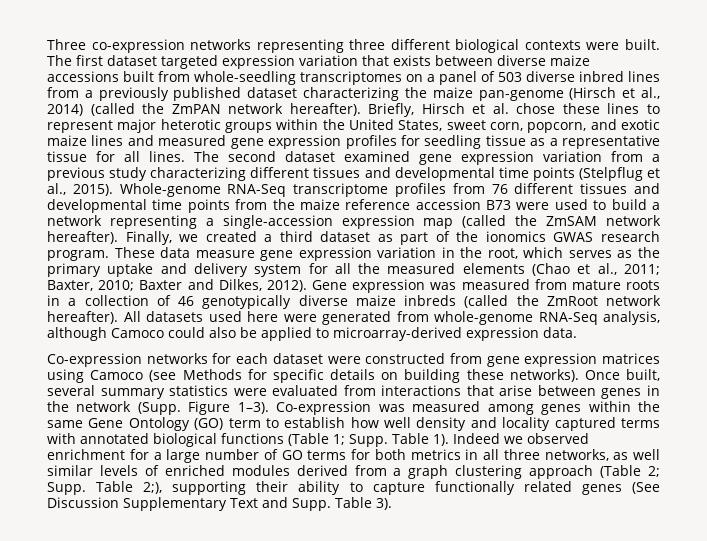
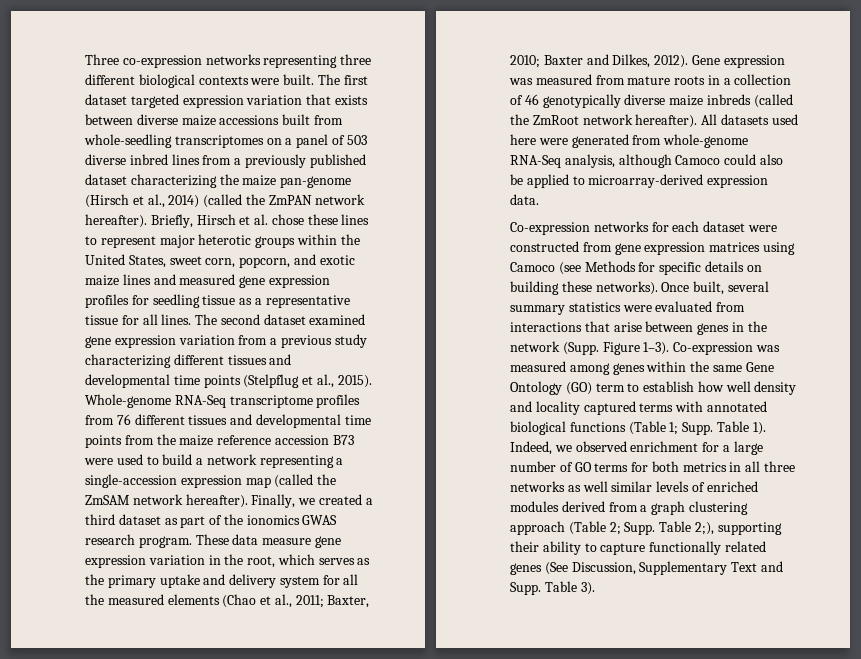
[452,433,500,444] Indeed -> [510,441,552,455] Indeed,
[544,449,609,461] networks, -> [510,481,565,492] networks
[47,497,119,508] Discussion -> [571,562,636,575] Discussion,

